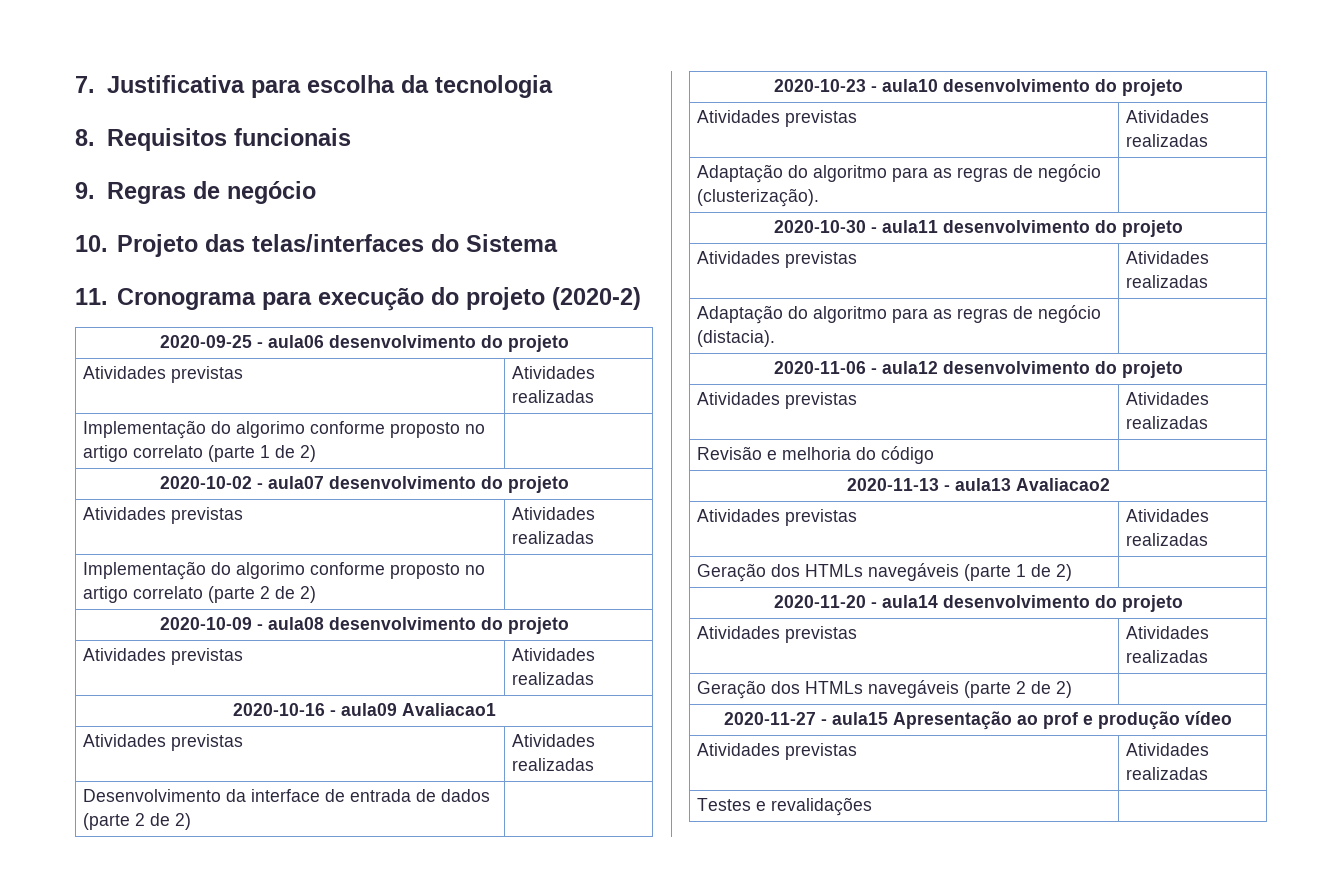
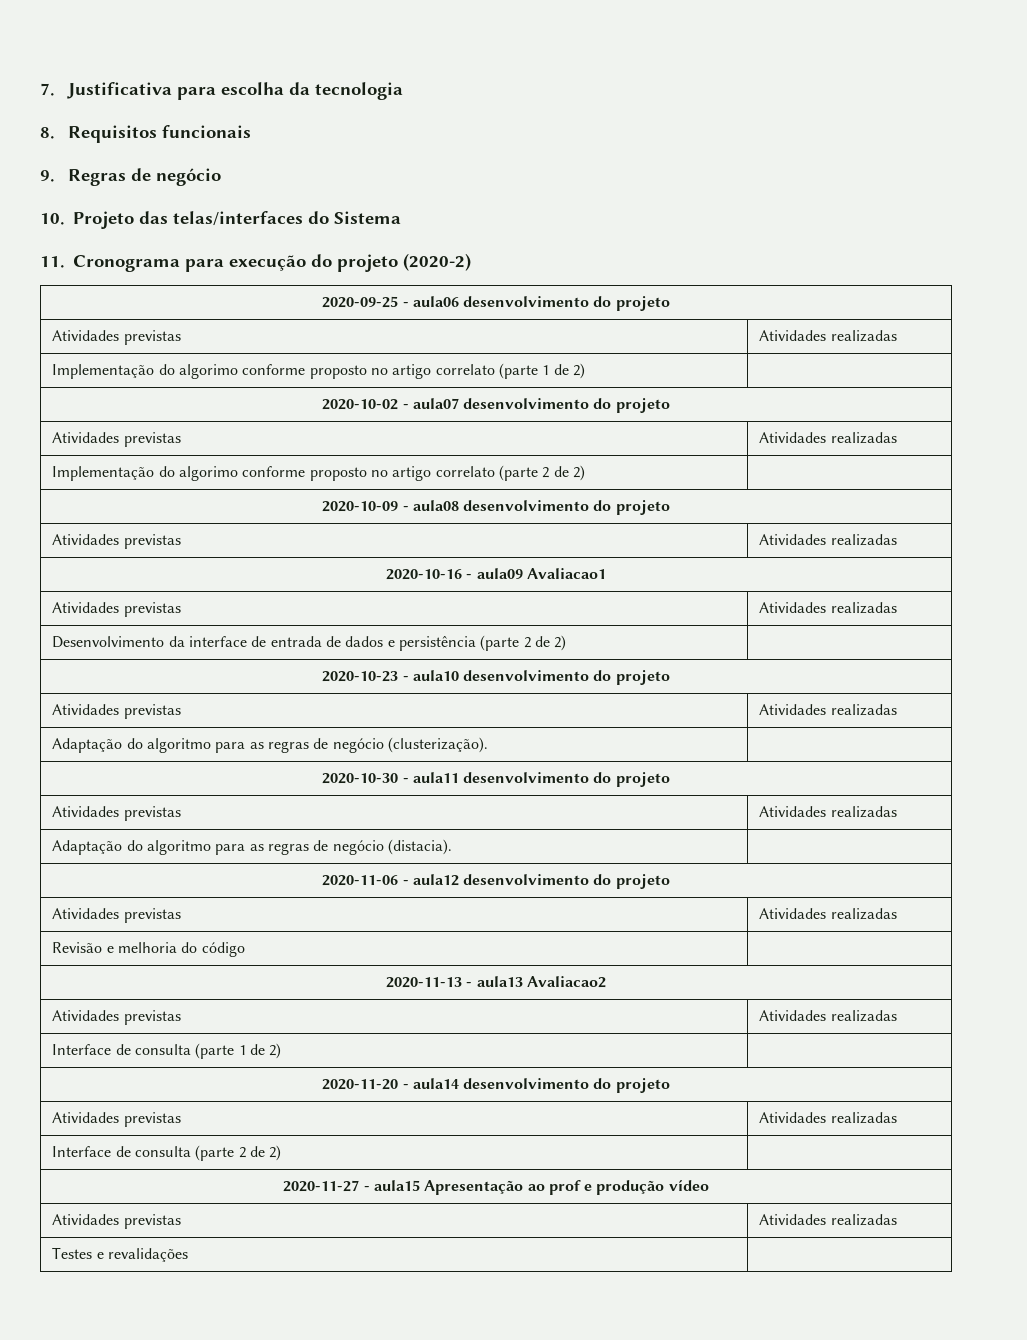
(491, 795) none -> [387,636,476,651] e persistência
[697,563,960,582] Geração dos HTMLs navegáveis -> [52,1044,192,1055] Interface de consulta
[697,680,960,699] Geração dos HTMLs navegáveis -> [52,1146,192,1157] Interface de consulta

